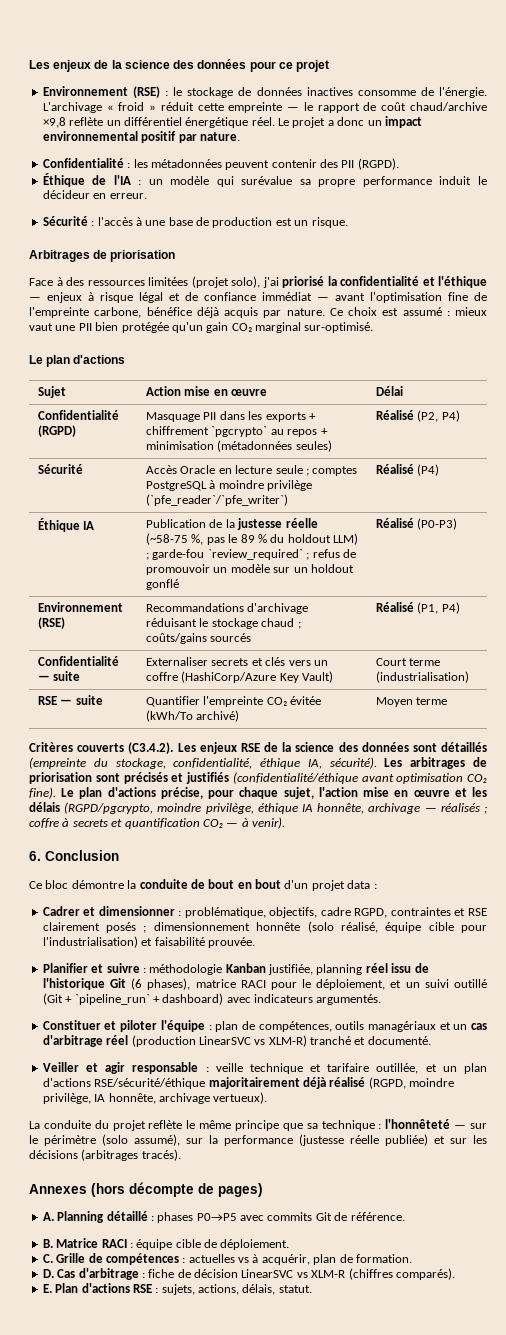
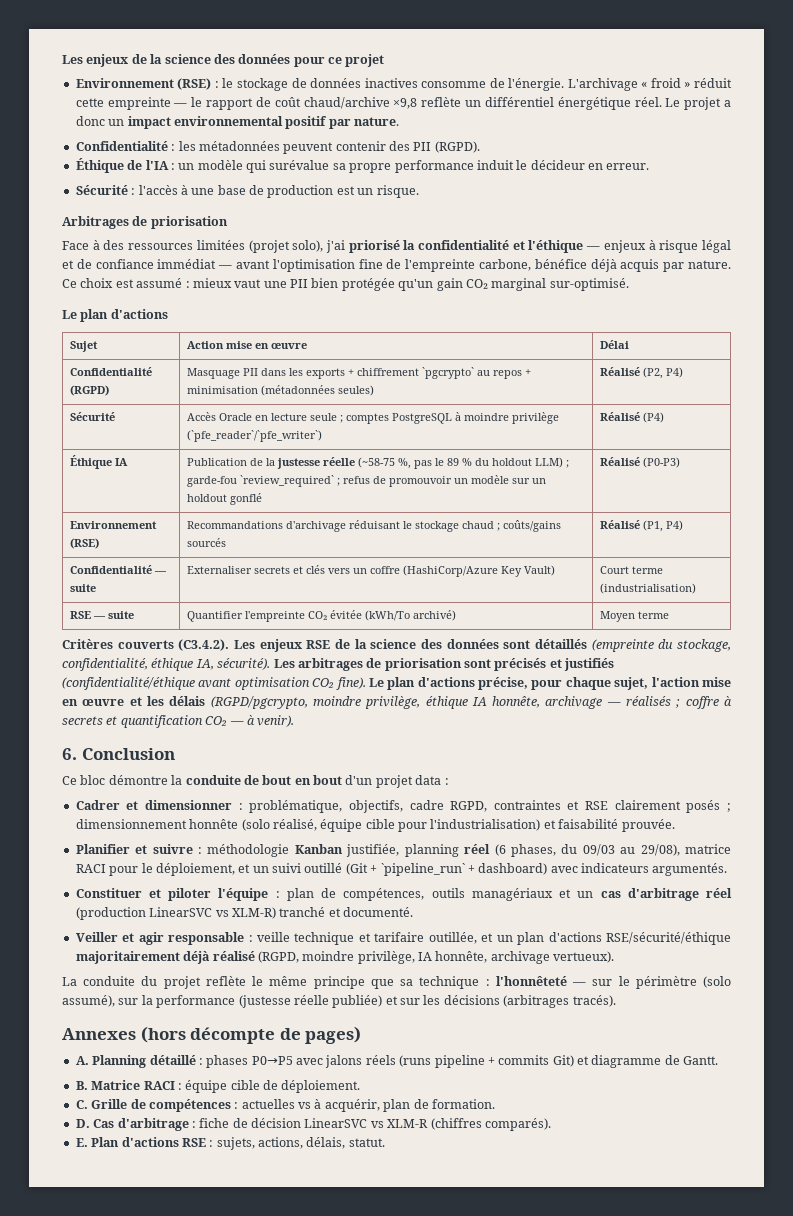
[391,963,429,973] [42,978,191,990] issu de l'historique Git (6 phases), -> [494,844,680,857] (6 phases, du 09/03 au 29/08),
[267,1212,405,1221] commits Git de référence. -> [325,1055,719,1068] jalons réels (runs pipeline + commits Git) et diagramme de Gantt.

